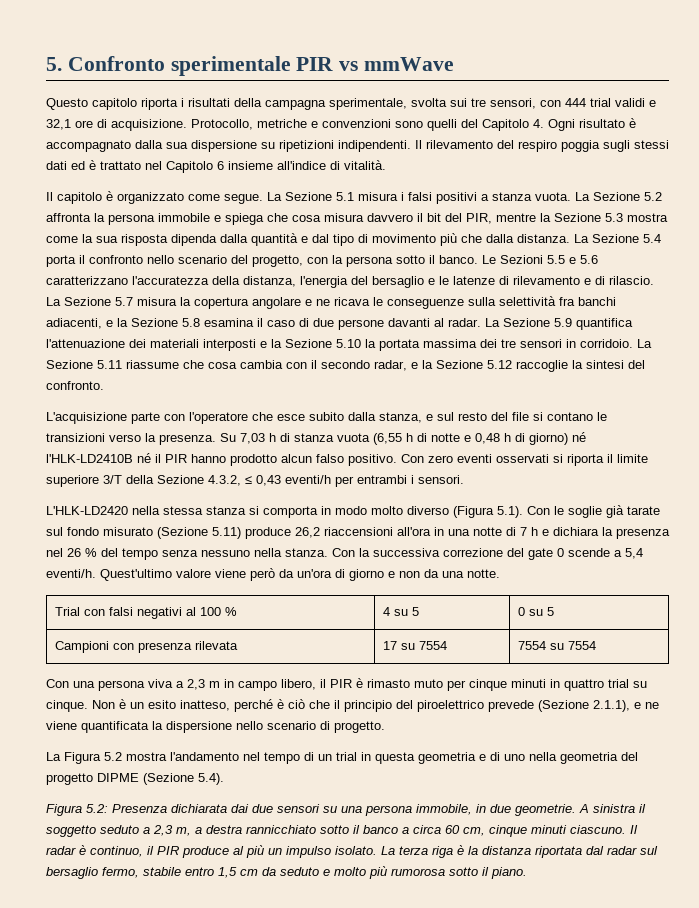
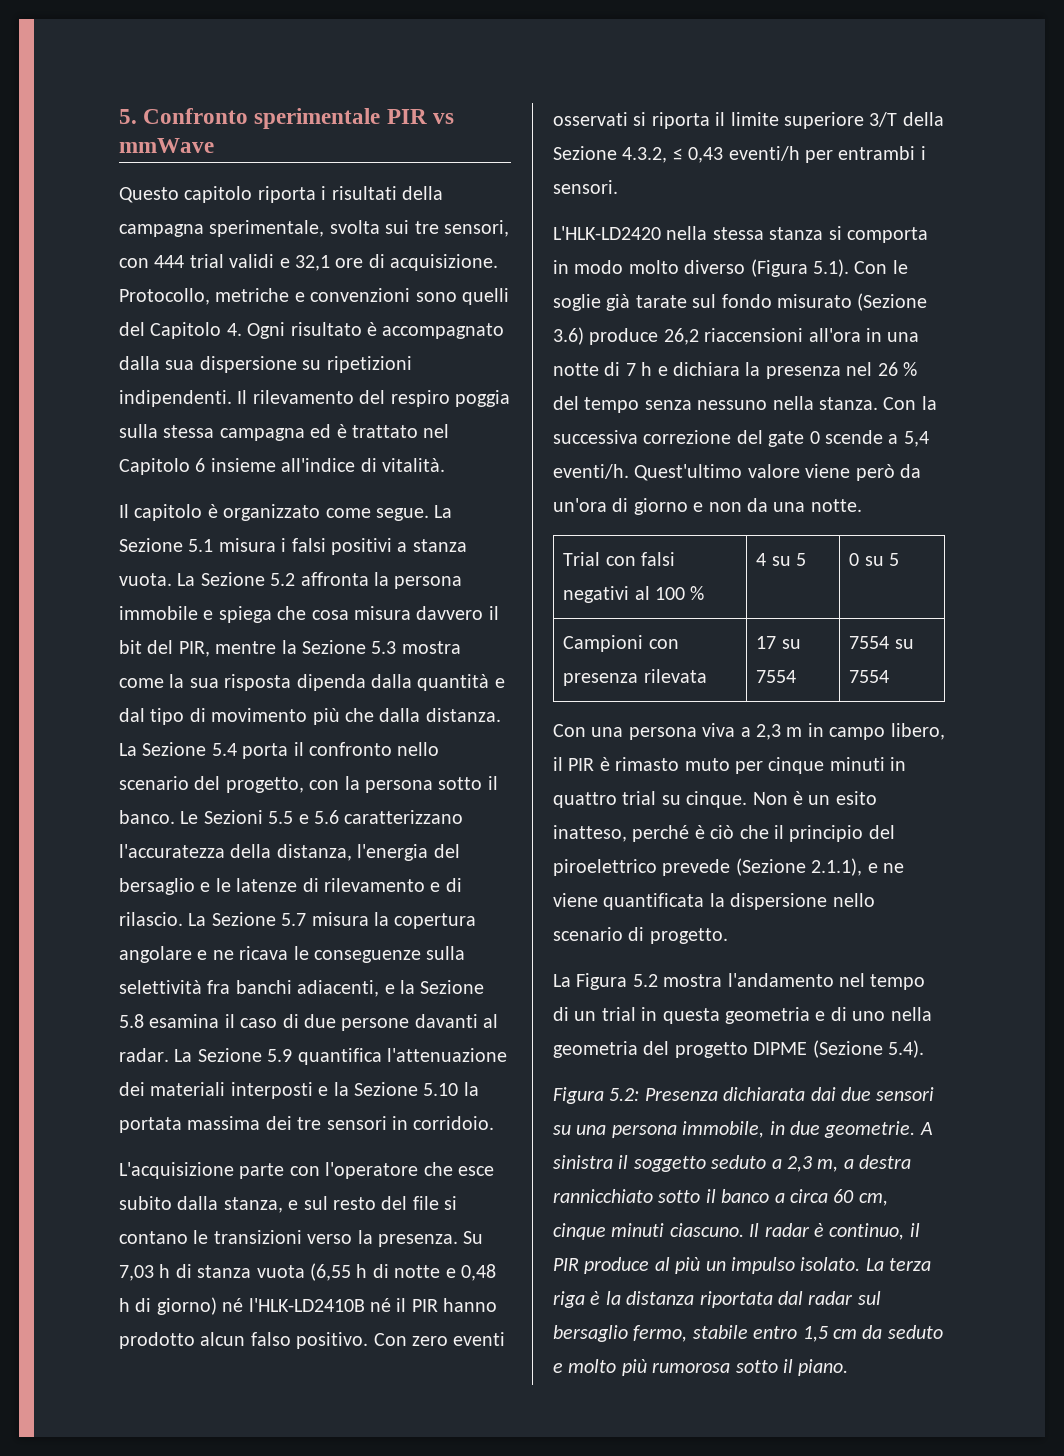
[603,140,669,152] [46,161,67,170] sugli stessi dati -> [119,424,305,441] sulla stessa campagna
[637,339,652,348] [46,360,645,372] [46,381,104,390] La Sezione 5.11 riassume che cosa cambia con il secondo radar, e la Sezione 5.12 raccoglie la sintesi del confronto. -> (495, 1123) none
[212,527,241,539] 5.11) -> [553,327,584,345] 3.6)

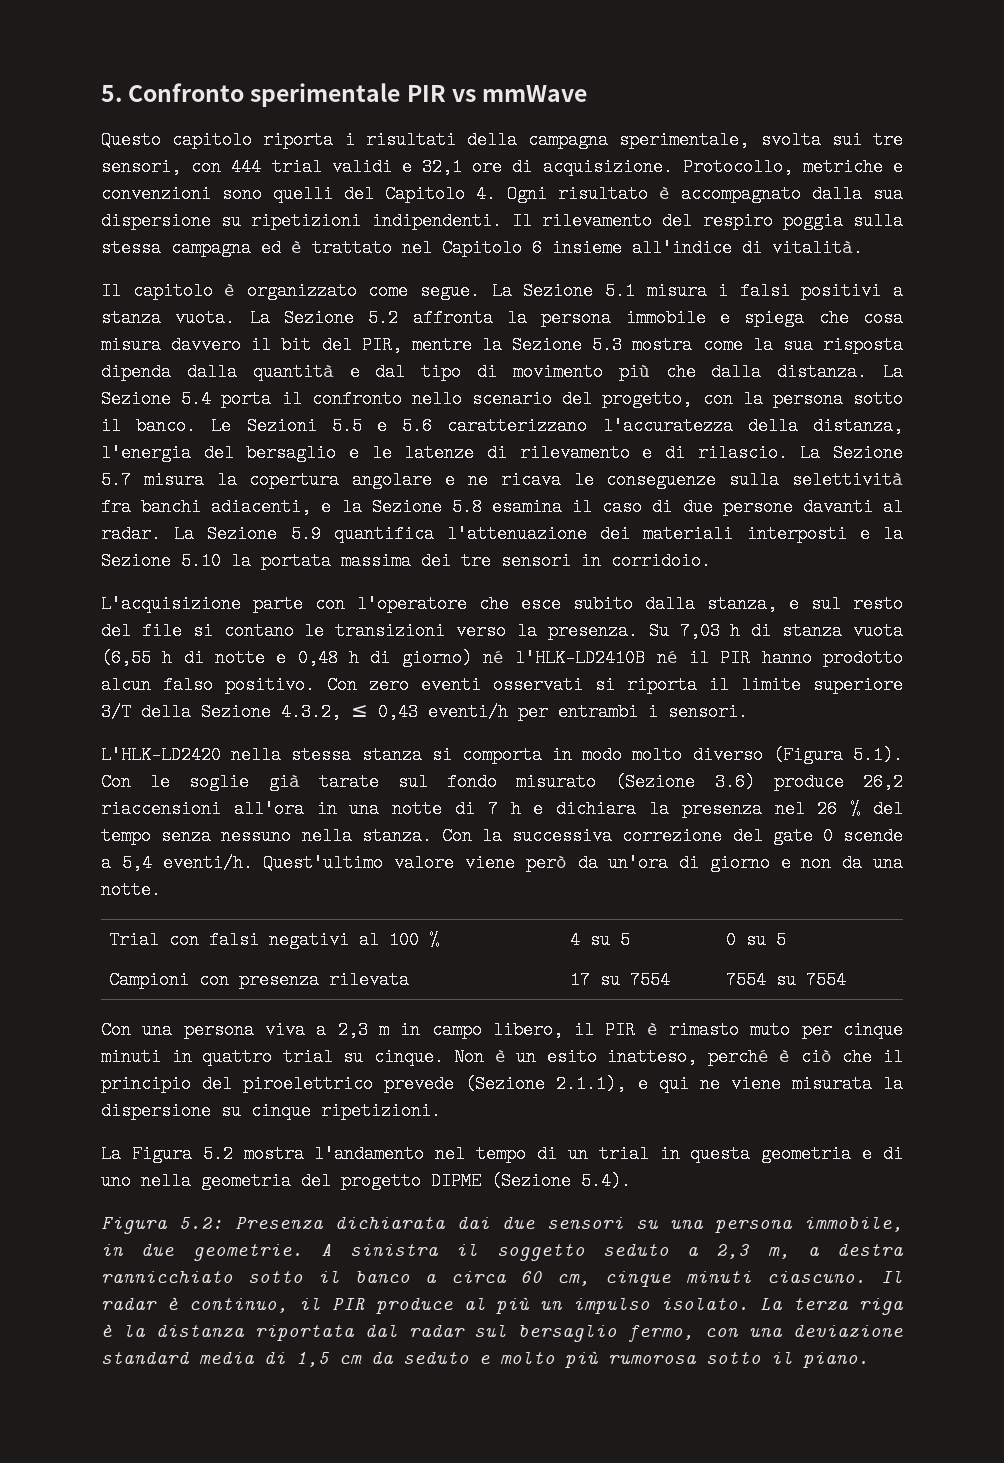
(878, 868) none -> [658,1075,689,1093] qui
[603,893,705,910] quantificata -> [791,1075,872,1093] misurata
[832,893,875,907] [553,927,728,944] nello scenario di progetto. -> [221,1102,441,1120] su cinque ripetizioni.
[692,1325,798,1339] stabile entro -> [705,1324,903,1337] [101,1350,286,1364] con una deviazione standard media di

